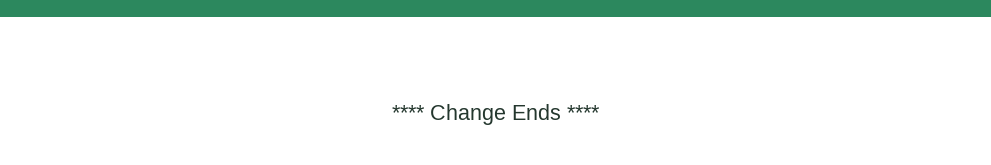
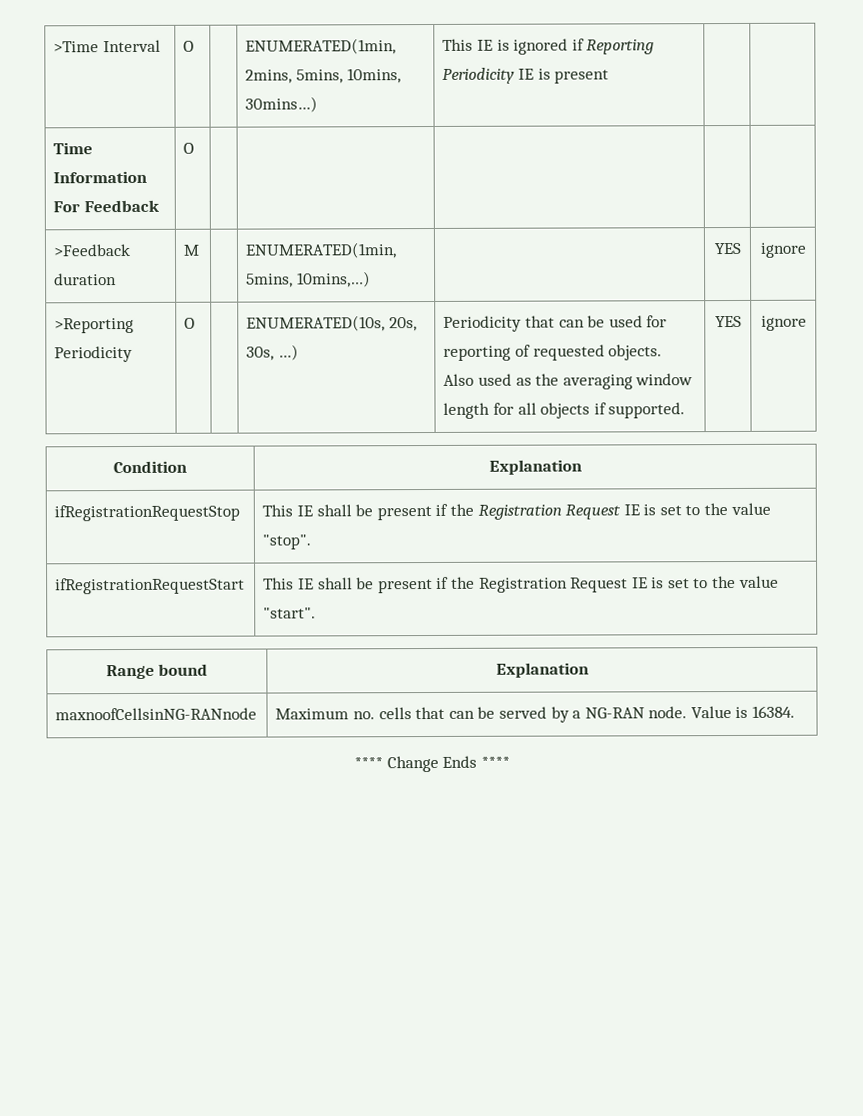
(392, 112) none -> [53,39,161,53] [183,40,195,52] [245,38,397,55] [245,68,401,84] [245,96,319,113] [442,38,655,55] [442,67,610,84] [53,142,94,155] [53,170,148,184] [53,199,160,213] [183,142,195,154] [53,243,131,257] [54,273,118,286] [183,244,200,256] [245,242,398,259] [246,271,371,288] [713,242,741,255] [759,242,807,258] [54,317,135,334] [54,345,134,363] [184,317,196,329] [246,315,417,332] [246,344,299,361] [443,315,668,332] [443,344,663,361] [443,373,694,390] [443,402,686,419] [714,315,742,328] [760,315,807,331] [113,460,187,474] [488,459,582,475] [54,504,241,522] [262,502,771,521] [262,534,312,550] [55,577,246,595] [263,575,779,594] [263,607,317,619] [105,663,209,680] [495,662,589,678] [55,707,258,721] [275,705,796,723] >Time Interval | O | | ENUMERATED(1min, 2mins, 5mins, 10mins, 30mins…) | This IE is ignored if Reporting Periodicity IE is present | | // Time Information For Feedback | O | | | | | // >Feedback duration | M | | ENUMERATED(1min, 5mins, 10mins,…) | | YES | ignore // >Reporting Periodicity | O | | ENUMERATED(10s, 20s, 30s, …) | Periodicity that can be used for reporting of requested objects. Also used as the averaging window length for all objects if supported. | YES | ignore // Condition | Explanation // ifRegistrationRequestStop | This IE shall be present if the Registration Request IE is set to the value "stop". // ifRegistrationRequestStart | This IE shall be present if the Registration Request IE is set to the value "start". // Range bound | Explanation // maxnoofCellsinNG-RANnode | Maximum no. cells that can be served by a NG-RAN node. Value is 16384. //

